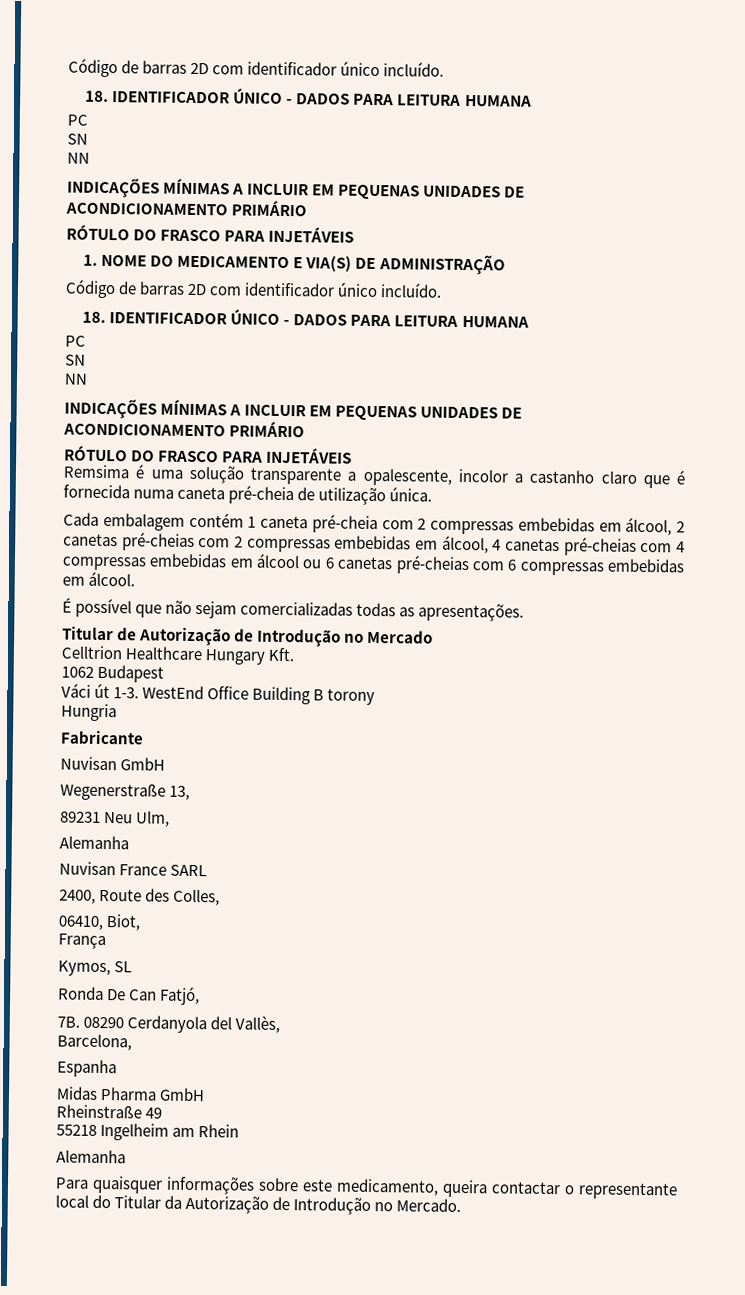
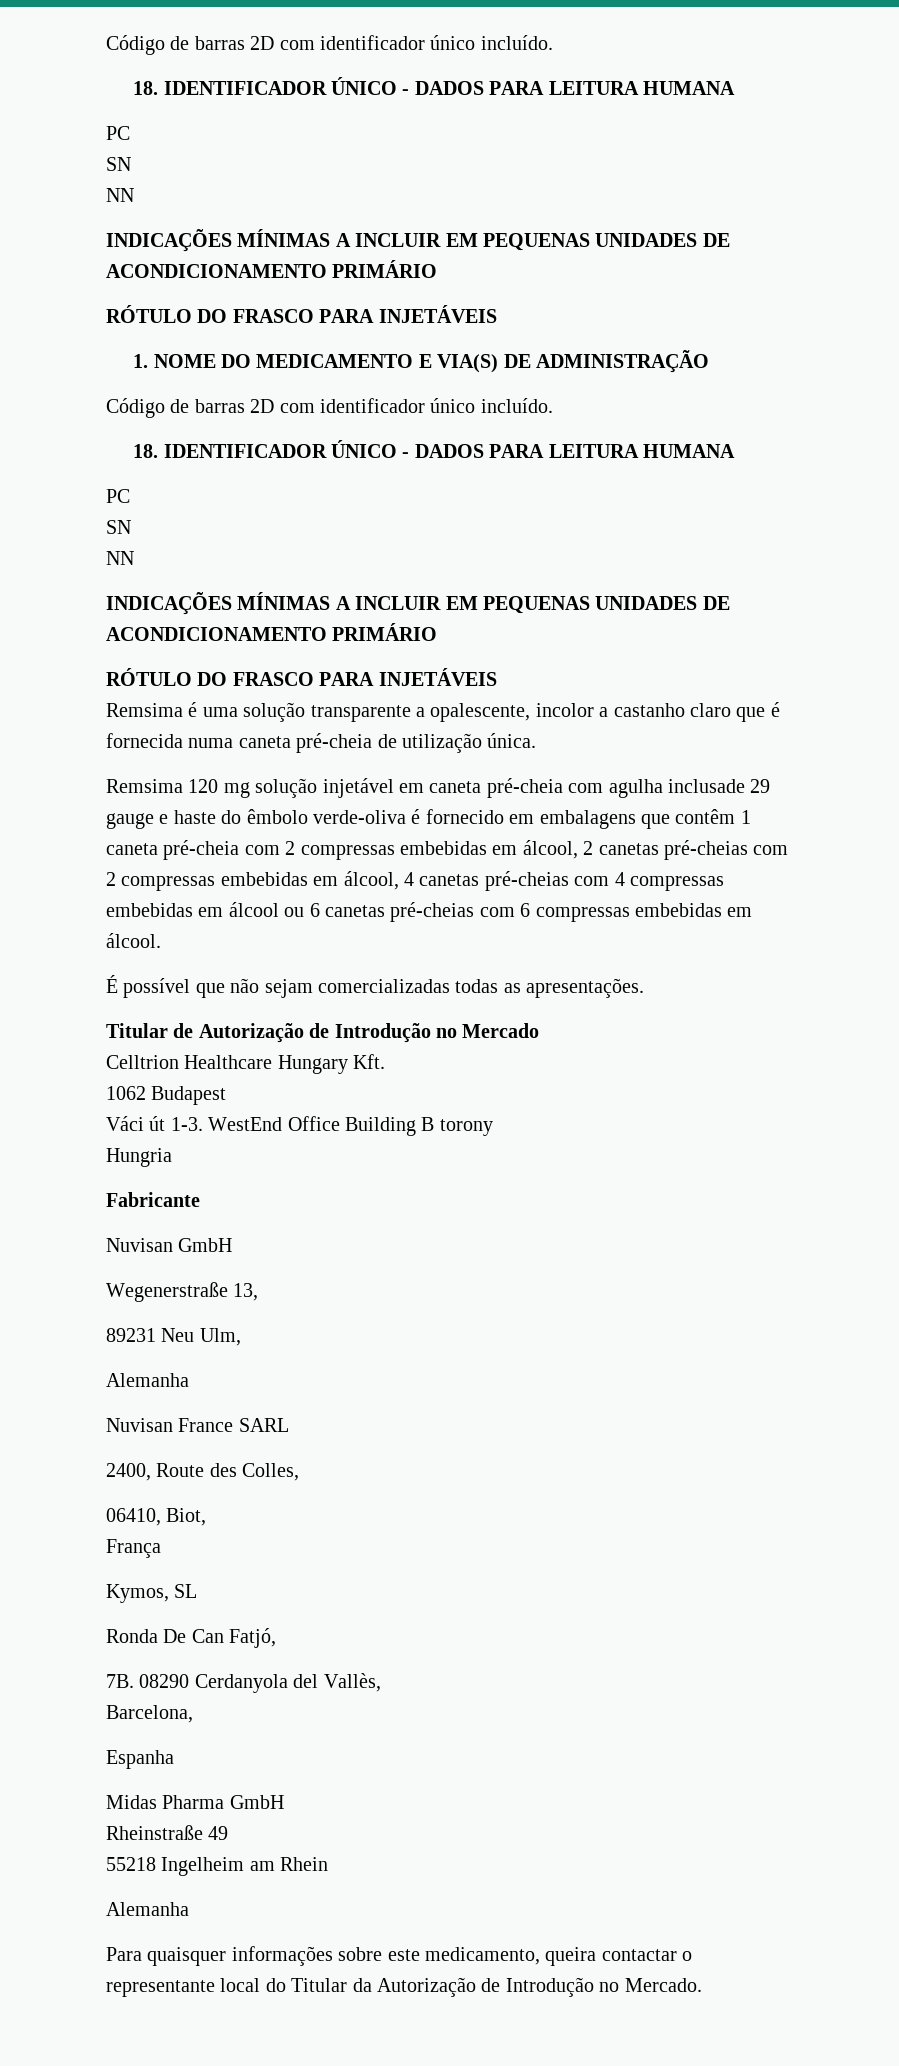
[63,512,244,531] Cada embalagem contém -> [106,778,771,798] [106,809,736,829] Remsima 120 mg solução injetável em caneta pré-cheia com agulha inclusade 29 gauge e haste do êmbolo verde-oliva é fornecido em embalagens que contêm

